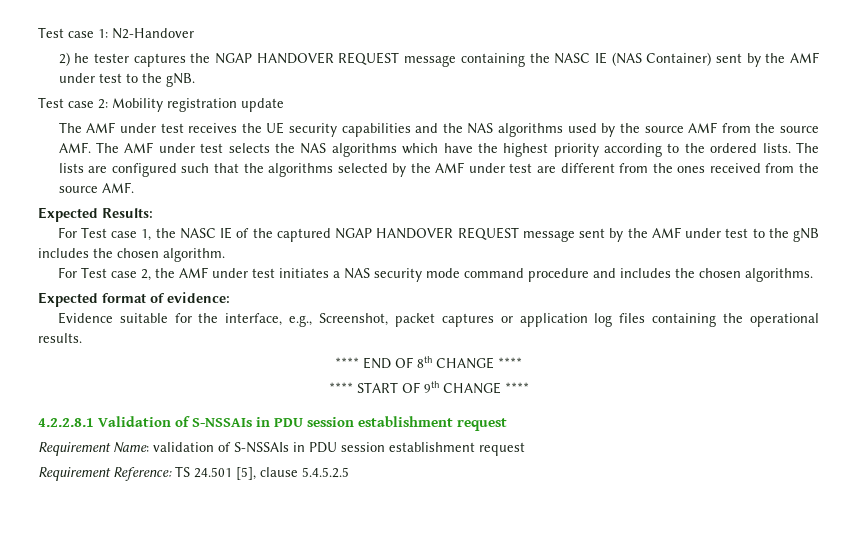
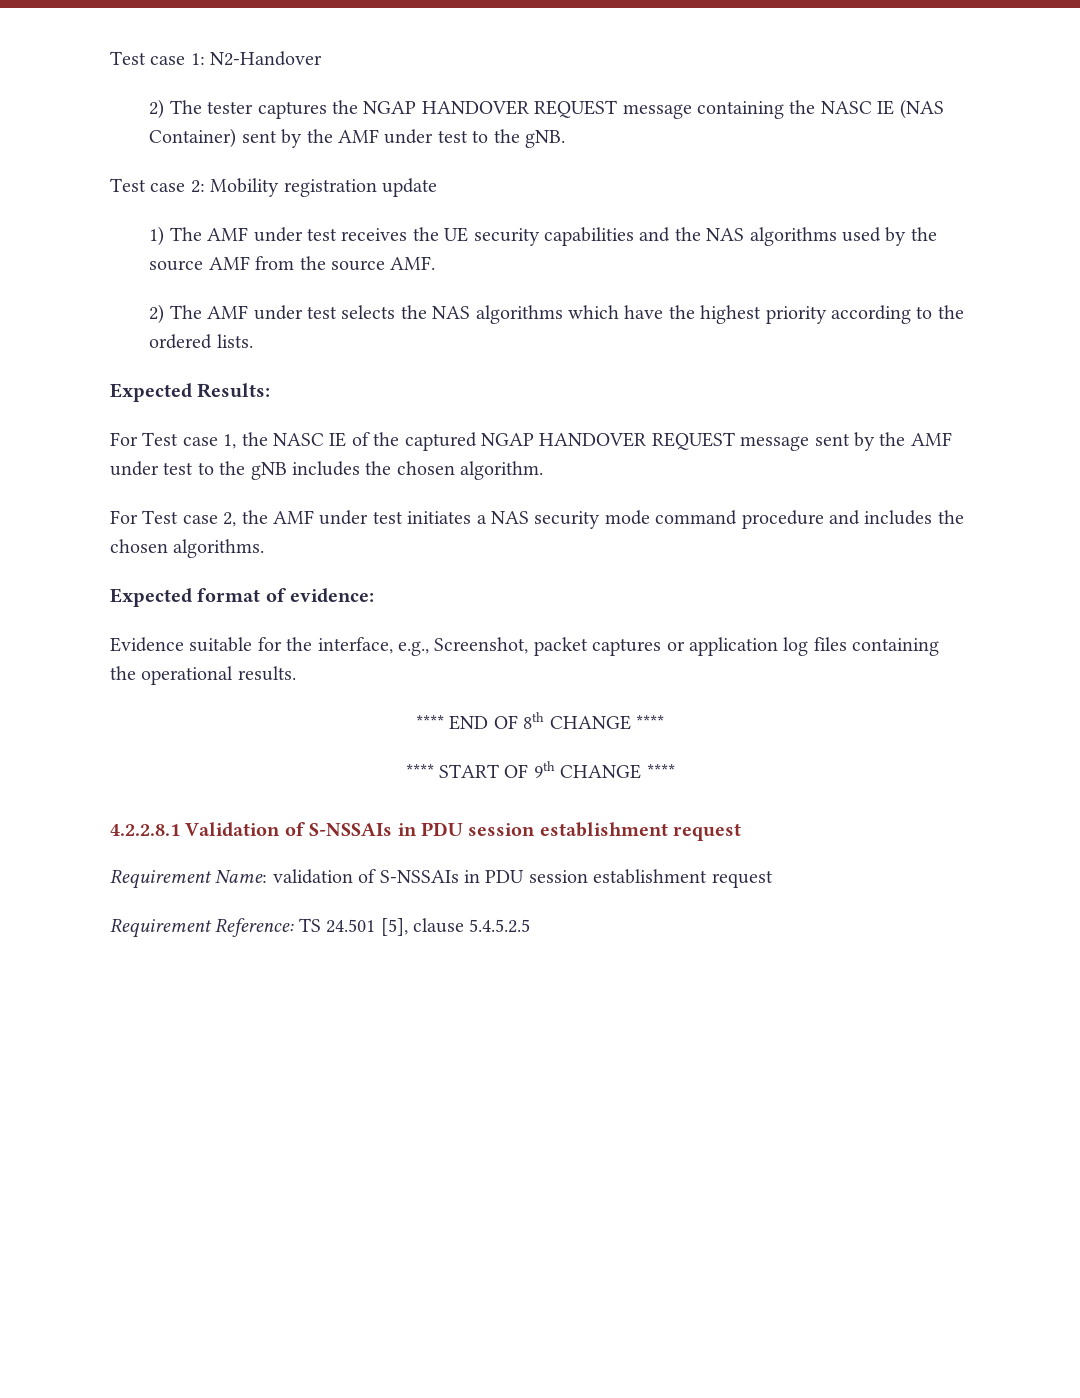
[74,53,90,63] he -> [169,100,202,114] The
(284, 105) none -> [149,226,165,246] 1)
(91, 147) none -> [149,304,165,324] // 2)
[796,142,819,153] [58,162,819,177] [58,182,134,193] The lists are configured such that the algorithms selected by the AMF under test are different from the ones received from the source AMF. -> (253, 341) none

